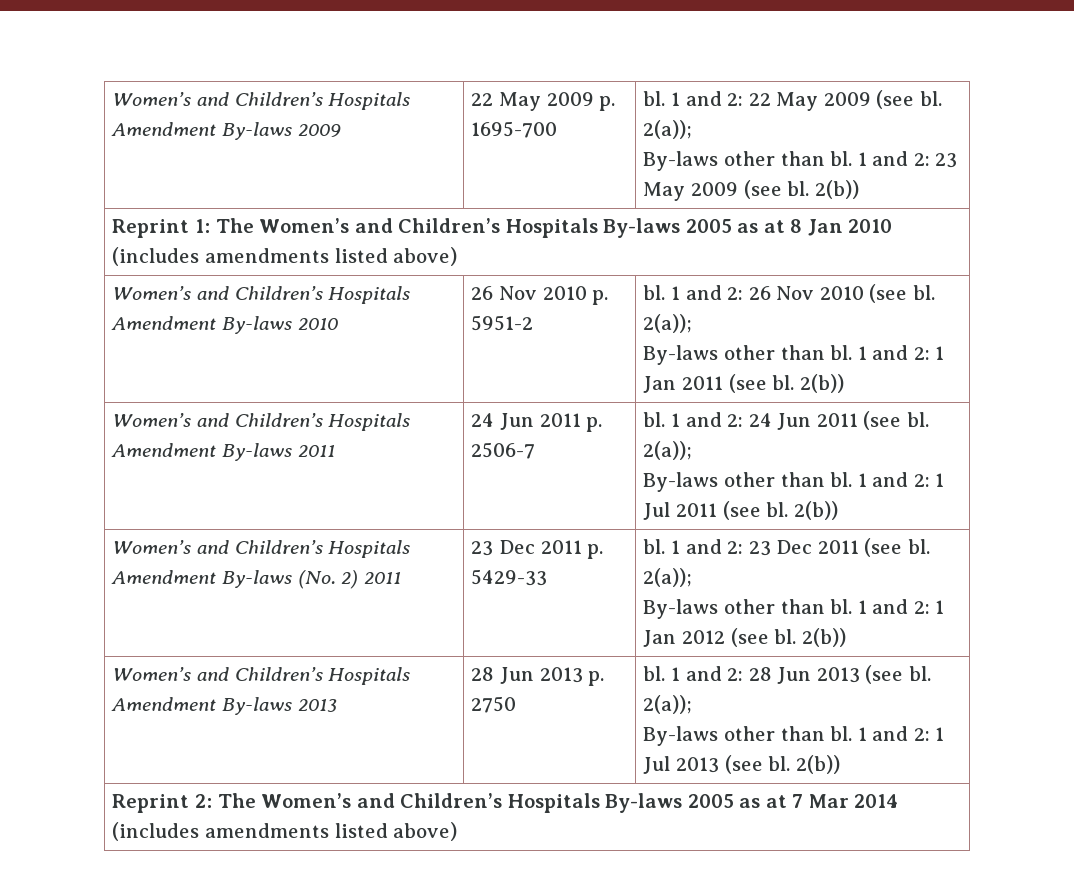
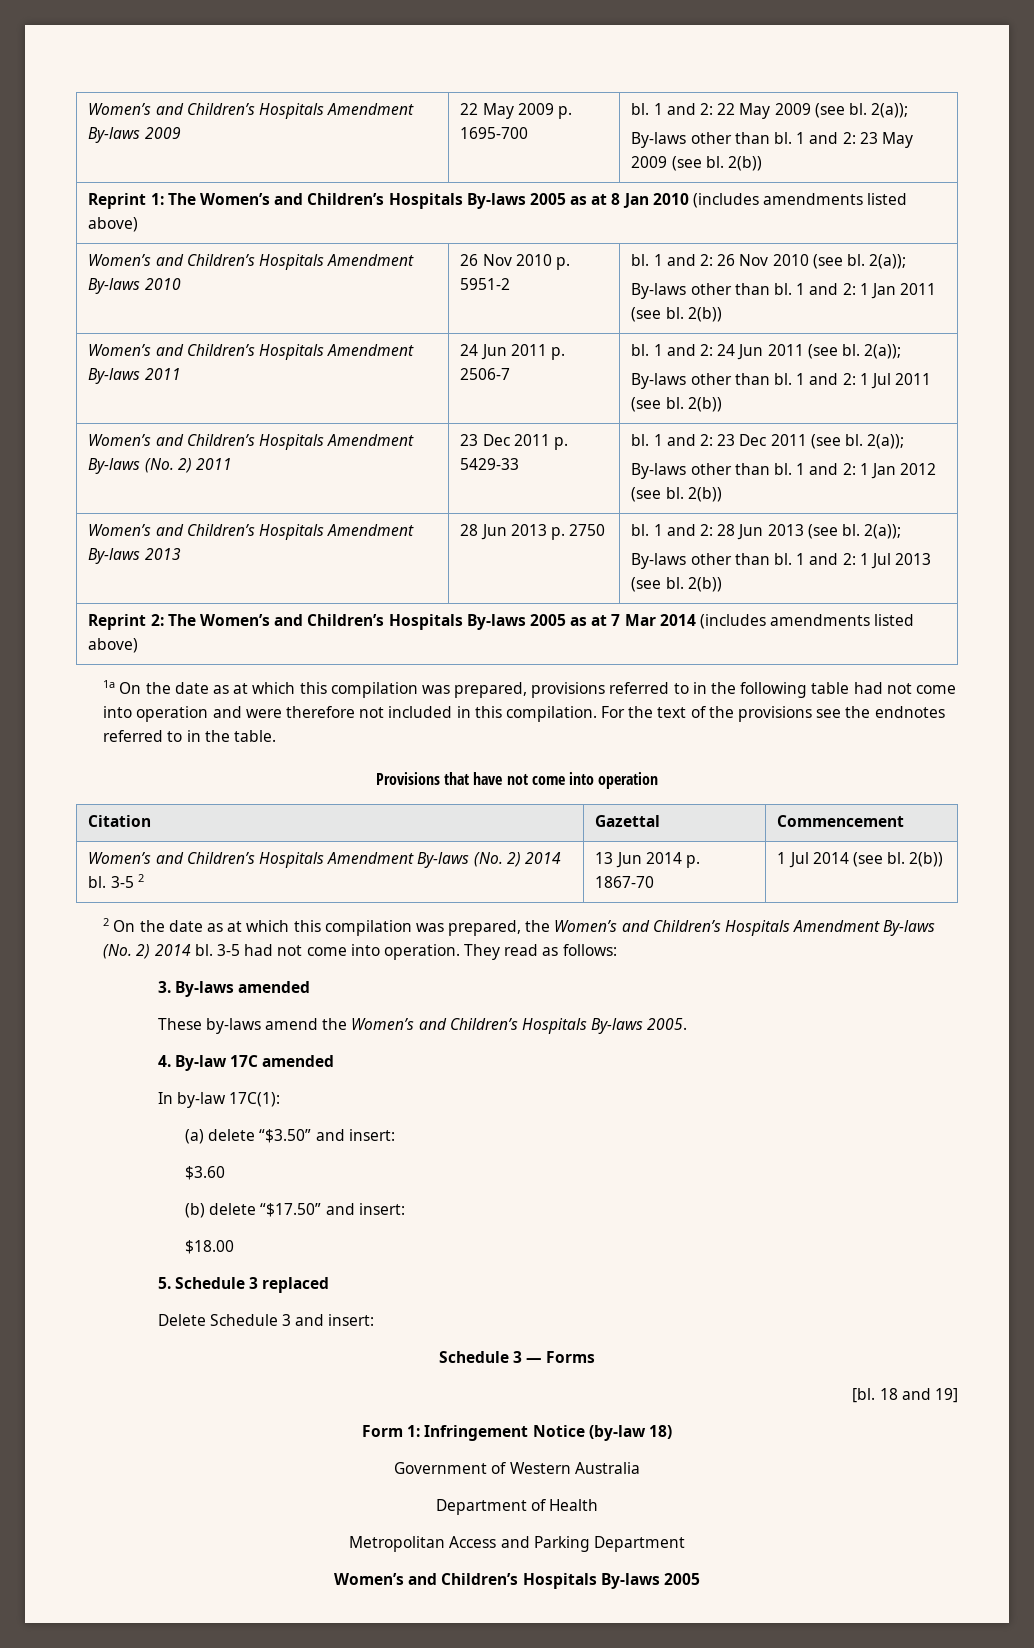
(458, 831) none -> [103,680,956,698] [103,706,945,722] [103,730,276,742] [375,772,659,789] [88,815,152,827] [595,815,661,827] [777,815,905,827] [88,852,561,868] [88,874,144,888] [595,852,700,868] [595,876,655,888] [777,852,944,868] [103,918,936,936] [103,944,617,960] [157,981,311,997] [157,1018,688,1034] [157,1055,335,1071] [157,1092,281,1108] [184,1129,395,1144] [184,1166,225,1180] [184,1203,405,1218] [184,1240,234,1254] [157,1277,330,1293] [157,1314,375,1326] [438,1351,596,1363] [852,1388,958,1403] [362,1425,672,1441] [394,1462,640,1474] [435,1499,599,1515] [349,1536,685,1552] [334,1573,700,1589] // 1a On the date as at which this compilation was prepared, provisions referred to in the following table had not come into operation and were therefore not included in this compilation. For the text of the provisions see the endnotes referred to in the table. // Provisions that have not come into operation // Citation | Gazettal | Commencement // Women’s and Children’s Hospitals Amendment By-laws (No. 2) 2014 bl. 3-5 2 | 13 Jun 2014 p. 1867-70 | 1 Jul 2014 (see bl. 2(b)) // 2 On the date as at which this compilation was prepared, the Women’s and Children’s Hospitals Amendment By-laws (No. 2) 2014 bl. 3-5 had not come into operation. They read as follows: // 3. By-laws amended // These by-laws amend the Women’s and Children’s Hospitals By-laws 2005. // 4. By-law 17C amended // In by-law 17C(1): // (a) delete “$3.50” and insert: // $3.60 // (b) delete “$17.50” and insert: // $18.00 // 5. Schedule 3 replaced // Delete Schedule 3 and insert: // Schedule 3 — Forms // [bl. 18 and 19] // Form 1: Infringement Notice (by-law 18) // Government of Western Australia // Department of Health // Metropolitan Access and Parking Department // Women’s and Children’s Hospitals By-laws 2005

